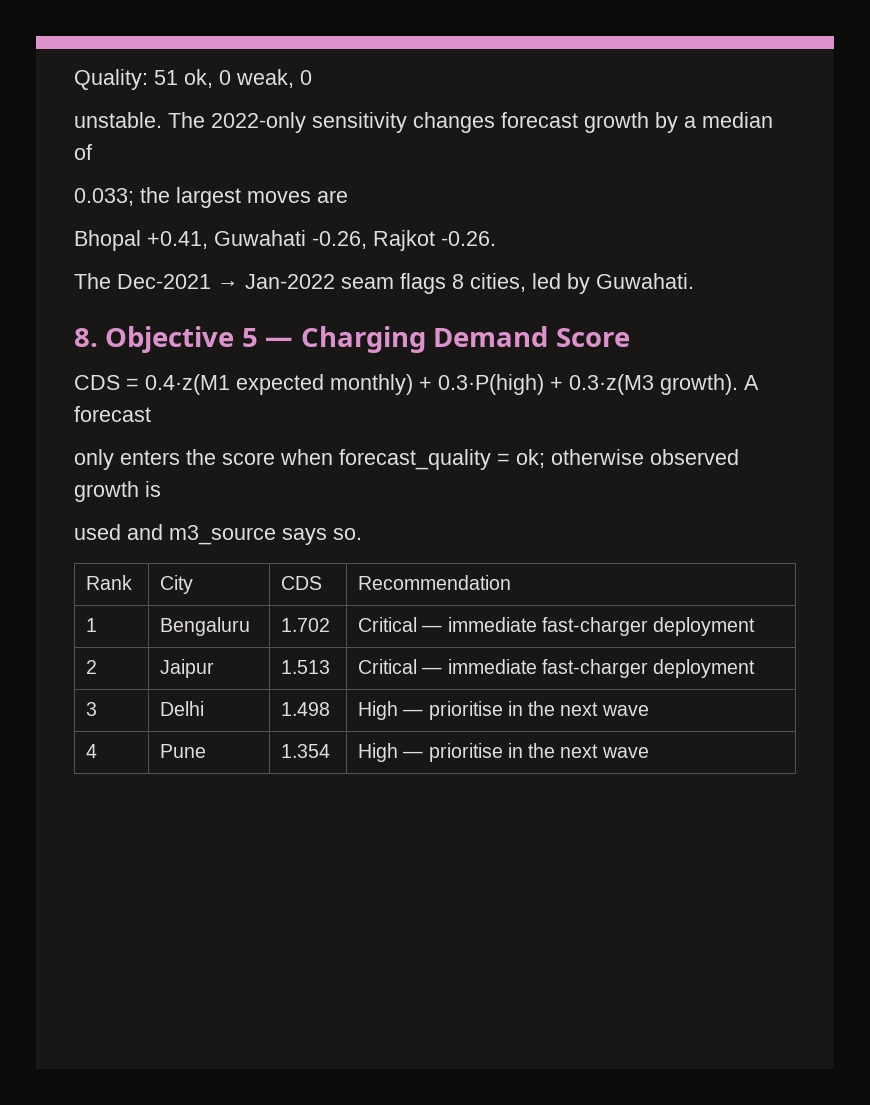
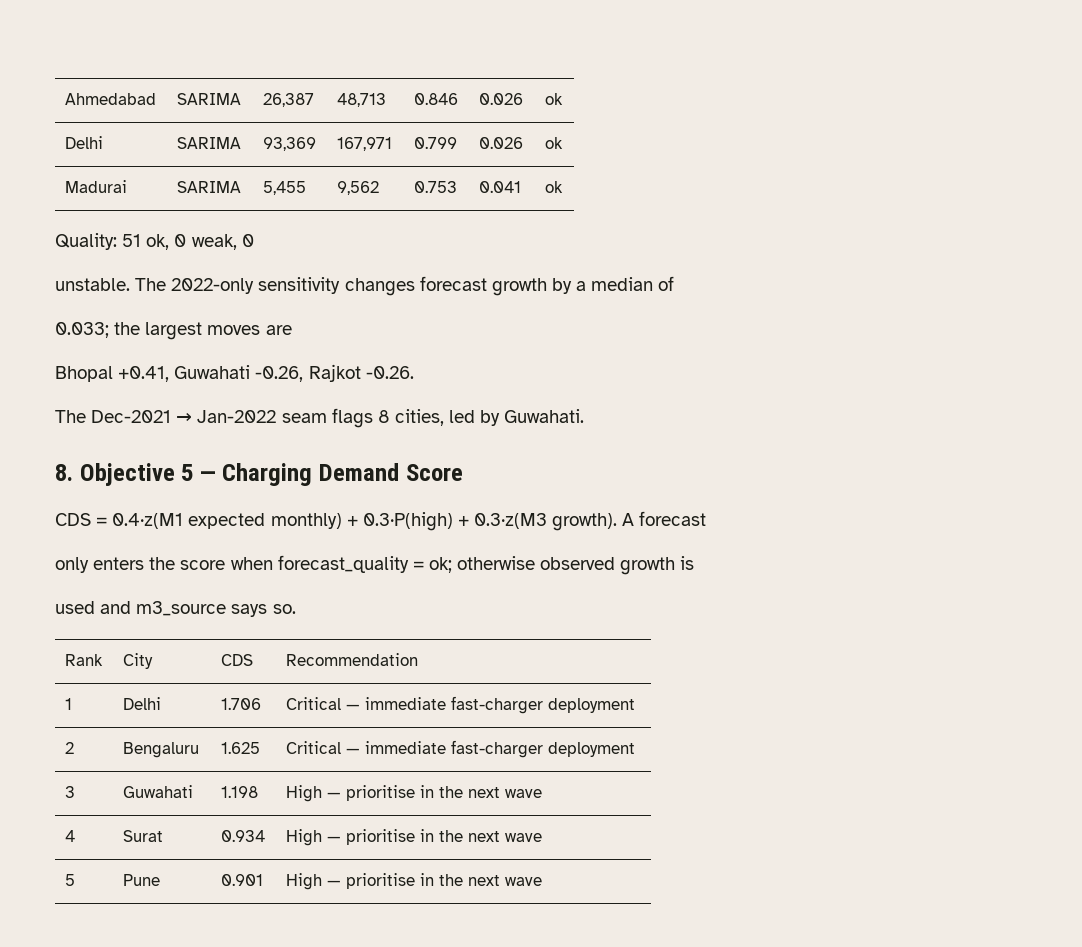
(74, 79) none -> [65,93,157,105] [177,93,242,105] [263,93,315,107] [337,93,387,107] [414,93,459,105] [479,93,524,105] [545,93,564,105] [65,136,104,149] [177,137,242,149] [263,137,317,151] [337,137,393,151] [414,137,458,149] [479,137,524,149] [545,137,564,149] [65,180,128,193] [177,181,242,193] [263,181,307,195] [337,181,380,195] [414,181,458,193] [479,181,522,193] [545,181,564,193] Ahmedabad | SARIMA | 26,387 | 48,713 | 0.846 | 0.026 | ok // Delhi | SARIMA | 93,369 | 167,971 | 0.799 | 0.026 | ok // Madurai | SARIMA | 5,455 | 9,562 | 0.753 | 0.041 | ok //
[159,617,250,636] [280,618,330,632] Bengaluru | 1.702 -> [123,697,162,710] [221,698,262,710] Delhi | 1.706
[159,659,214,678] [280,660,330,674] Jaipur | 1.513 -> [123,742,200,758] [221,742,261,754] Bengaluru | 1.625
[159,701,204,716] [280,702,330,716] Delhi | 1.498 -> [123,785,194,798] [221,786,259,798] Guwahati | 1.198
[159,744,206,758] [280,744,330,758] [357,743,649,762] Pune | 1.354 | High — prioritise in the next wave -> [123,830,164,842] [221,830,266,842] [286,829,543,846] [65,874,76,886] [123,874,161,886] [221,874,264,886] [286,873,543,890] Surat | 0.934 | High — prioritise in the next wave // 5 | Pune | 0.901 | High — prioritise in the next wave

